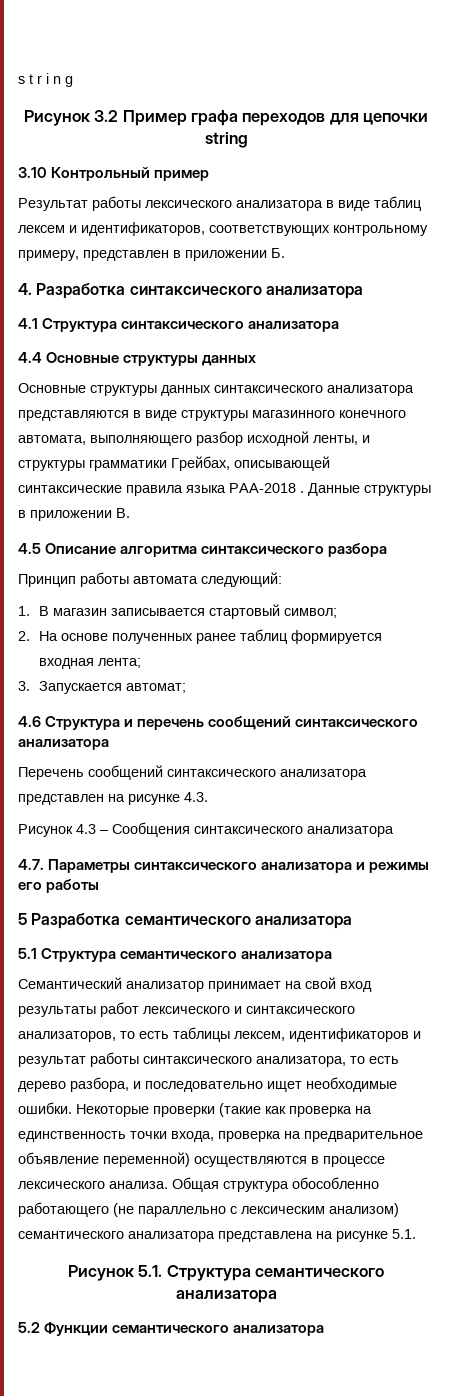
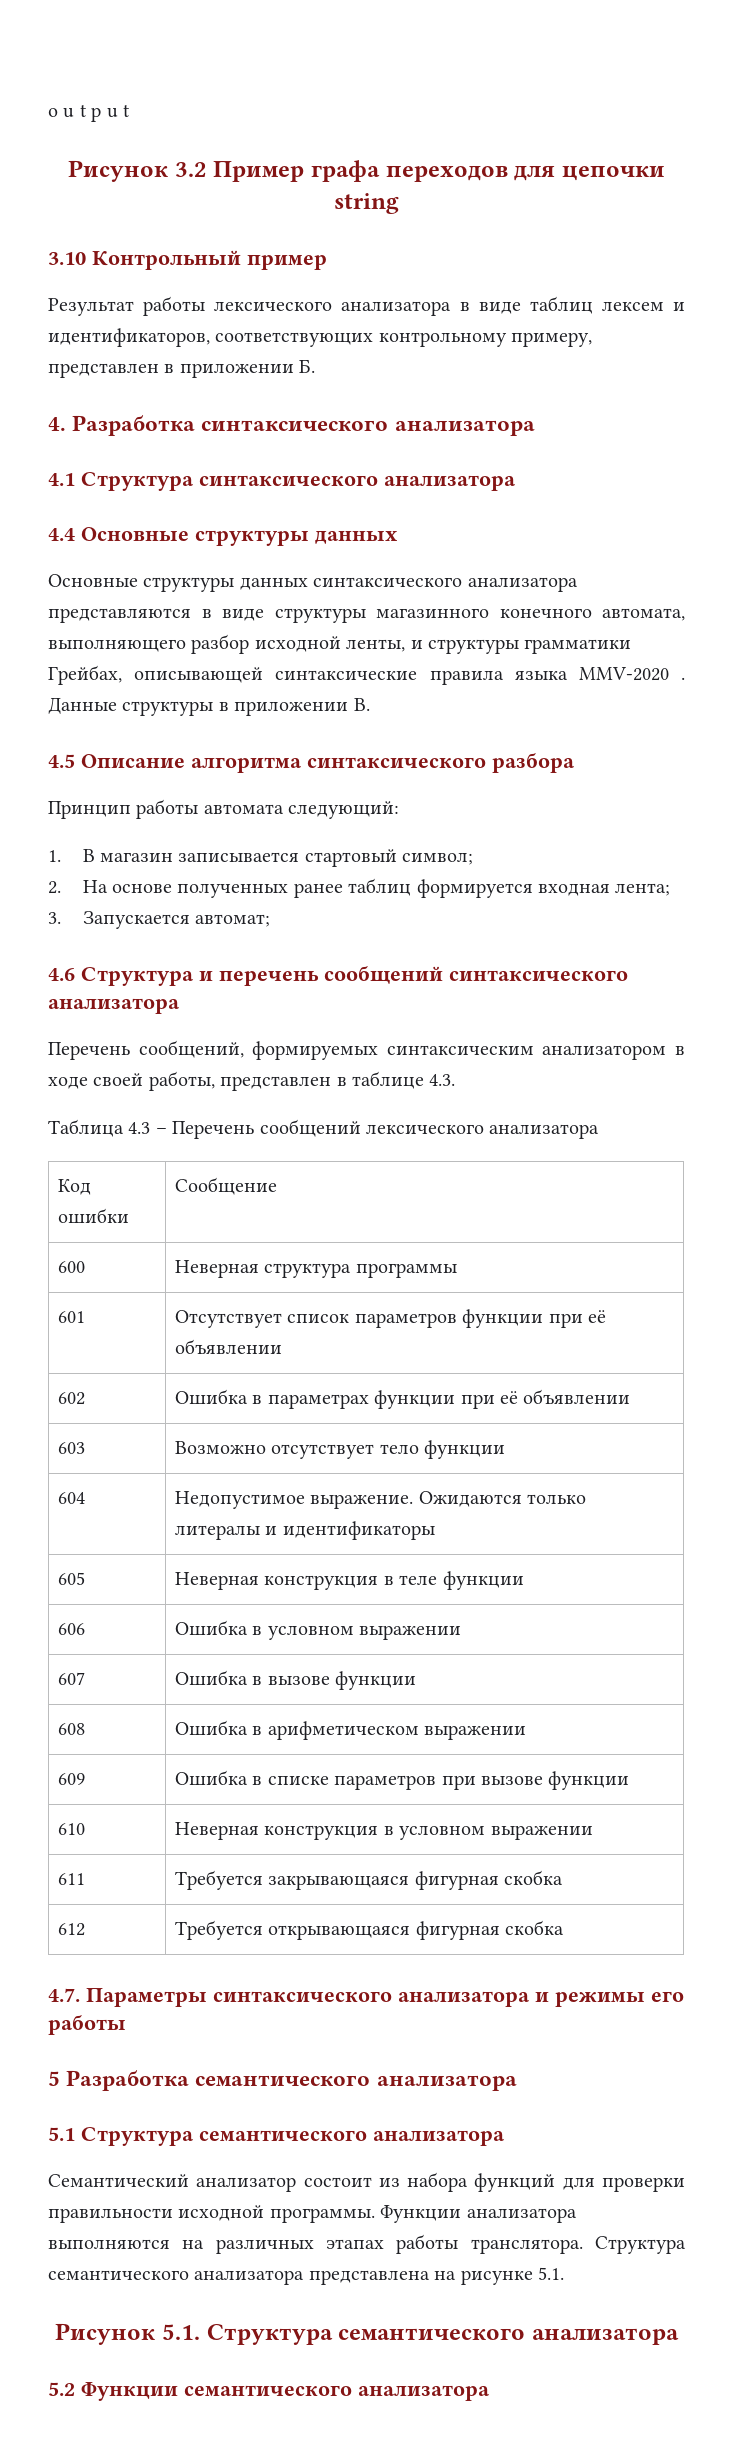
[18,73,73,87] s t r i n g -> [48,104,130,122] o u t p u t
[229,483,296,493] PAA-2018 -> [578,667,669,681] MMV-2020
[88,765,367,780] [18,794,180,805] сообщений синтаксического анализатора представлен на рисунке -> [138,1040,686,1060] [48,1071,424,1091] сообщений, формируемых синтаксическим анализатором в ходе своей работы, представлен в таблице
[18,824,73,837] Рисунок -> [48,1119,124,1137] Таблица
[112,822,394,837] Сообщения синтаксического анализатора -> [172,1119,600,1139] [57,1179,91,1195] [57,1208,129,1224] [174,1177,277,1195] [57,1261,85,1273] [174,1260,457,1278] [57,1311,85,1323] [174,1309,606,1328] [174,1339,282,1354] [57,1392,85,1405] [174,1389,631,1409] [57,1442,85,1454] [174,1440,506,1459] [57,1492,85,1504] [174,1491,587,1509] [174,1521,435,1540] [57,1572,85,1585] [174,1571,524,1590] [57,1623,85,1635] [174,1620,462,1640] [57,1672,85,1685] [174,1670,417,1690] [57,1723,85,1735] [174,1720,527,1740] [57,1773,85,1785] [174,1770,630,1790] [57,1823,85,1835] [174,1822,593,1840] [57,1873,85,1885] [174,1870,564,1890] [57,1923,85,1936] [174,1920,565,1940] Перечень сообщений лексического анализатора // Код ошибки | Сообщение // 600 | Неверная структура программы // 601 | Отсутствует список параметров функции при её объявлении // 602 | Ошибка в параметрах функции при её объявлении // 603 | Возможно отсутствует тело функции // 604 | Недопустимое выражение. Ожидаются только литералы и идентификаторы // 605 | Неверная конструкция в теле функции // 606 | Ошибка в условном выражении // 607 | Ошибка в вызове функции // 608 | Ошибка в арифметическом выражении // 609 | Ошибка в списке параметров при вызове функции // 610 | Неверная конструкция в условном выражении // 611 | Требуется закрывающаяся фигурная скобка // 612 | Требуется открывающаяся фигурная скобка
[208,977,372,992] [18,1002,355,1017] [18,1027,421,1042] [18,1052,399,1067] [18,1077,397,1092] [18,1102,372,1117] [18,1131,423,1142] [18,1152,385,1167] [18,1177,379,1192] [18,1202,399,1217] принимает на свой вход результаты работ лексического и синтаксического анализаторов, то есть таблицы лексем, идентификаторов и результат работы синтаксического анализатора, то есть дерево разбора, и последовательно ищет необходимые ошибки. Некоторые проверки (такие как проверка на единственность точки входа, проверка на предварительное объявление переменной) осуществляются в процессе лексического анализа. Общая структура обособленно работающего (не параллельно с лексическим анализом) -> [303,2172,685,2192] [48,2205,577,2223] [48,2234,686,2254] состоит из набора функций для проверки правильности исходной программы. Функции анализатора выполняются на различных этапах работы транслятора. Структура

